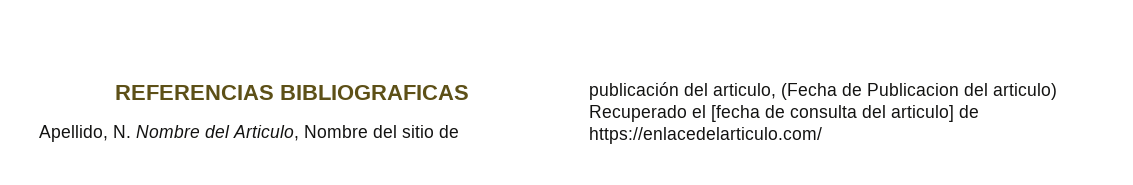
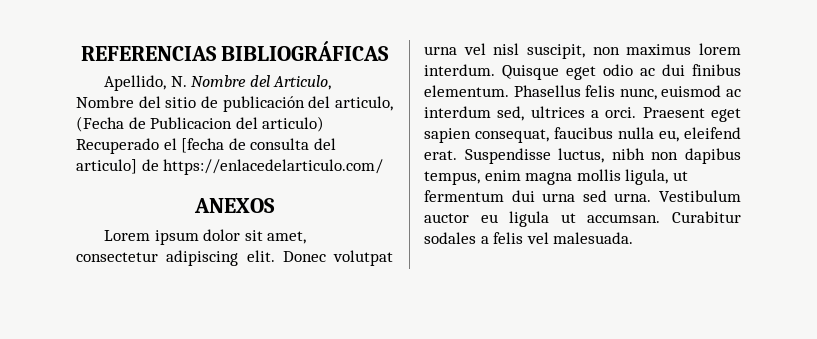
[279,85,469,100] BIBLIOGRAFICAS -> [221,41,390,61] BIBLIOGRÁFICAS
(822, 135) none -> [194,198,275,213] [104,229,307,245] [76,250,393,266] [424,43,741,59] [424,64,741,80] [424,85,741,100] [424,106,741,122] [424,127,741,143] [424,148,741,164] [424,169,688,185] [424,190,741,202] [424,211,741,227] [424,232,634,244] // ANEXOS // Lorem ipsum dolor sit amet, consectetur adipiscing elit. Donec volutpat urna vel nisl suscipit, non maximus lorem interdum. Quisque eget odio ac dui finibus elementum. Phasellus felis nunc, euismod ac interdum sed, ultrices a orci. Praesent eget sapien consequat, faucibus nulla eu, eleifend erat. Suspendisse luctus, nibh non dapibus tempus, enim magna mollis ligula, ut fermentum dui urna sed urna. Vestibulum auctor eu ligula ut accumsan. Curabitur sodales a felis vel malesuada.

